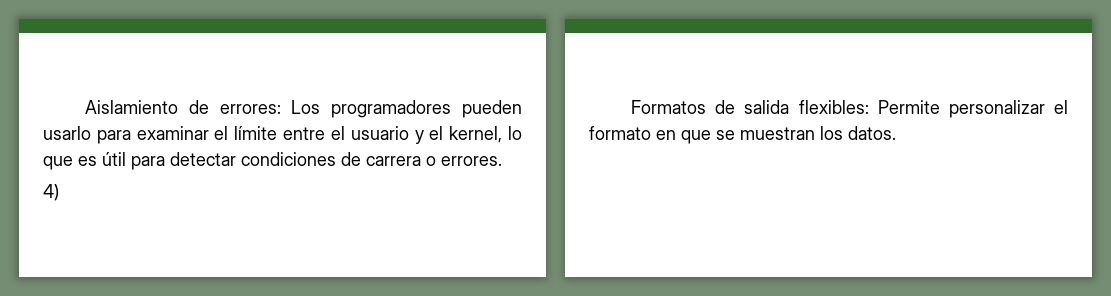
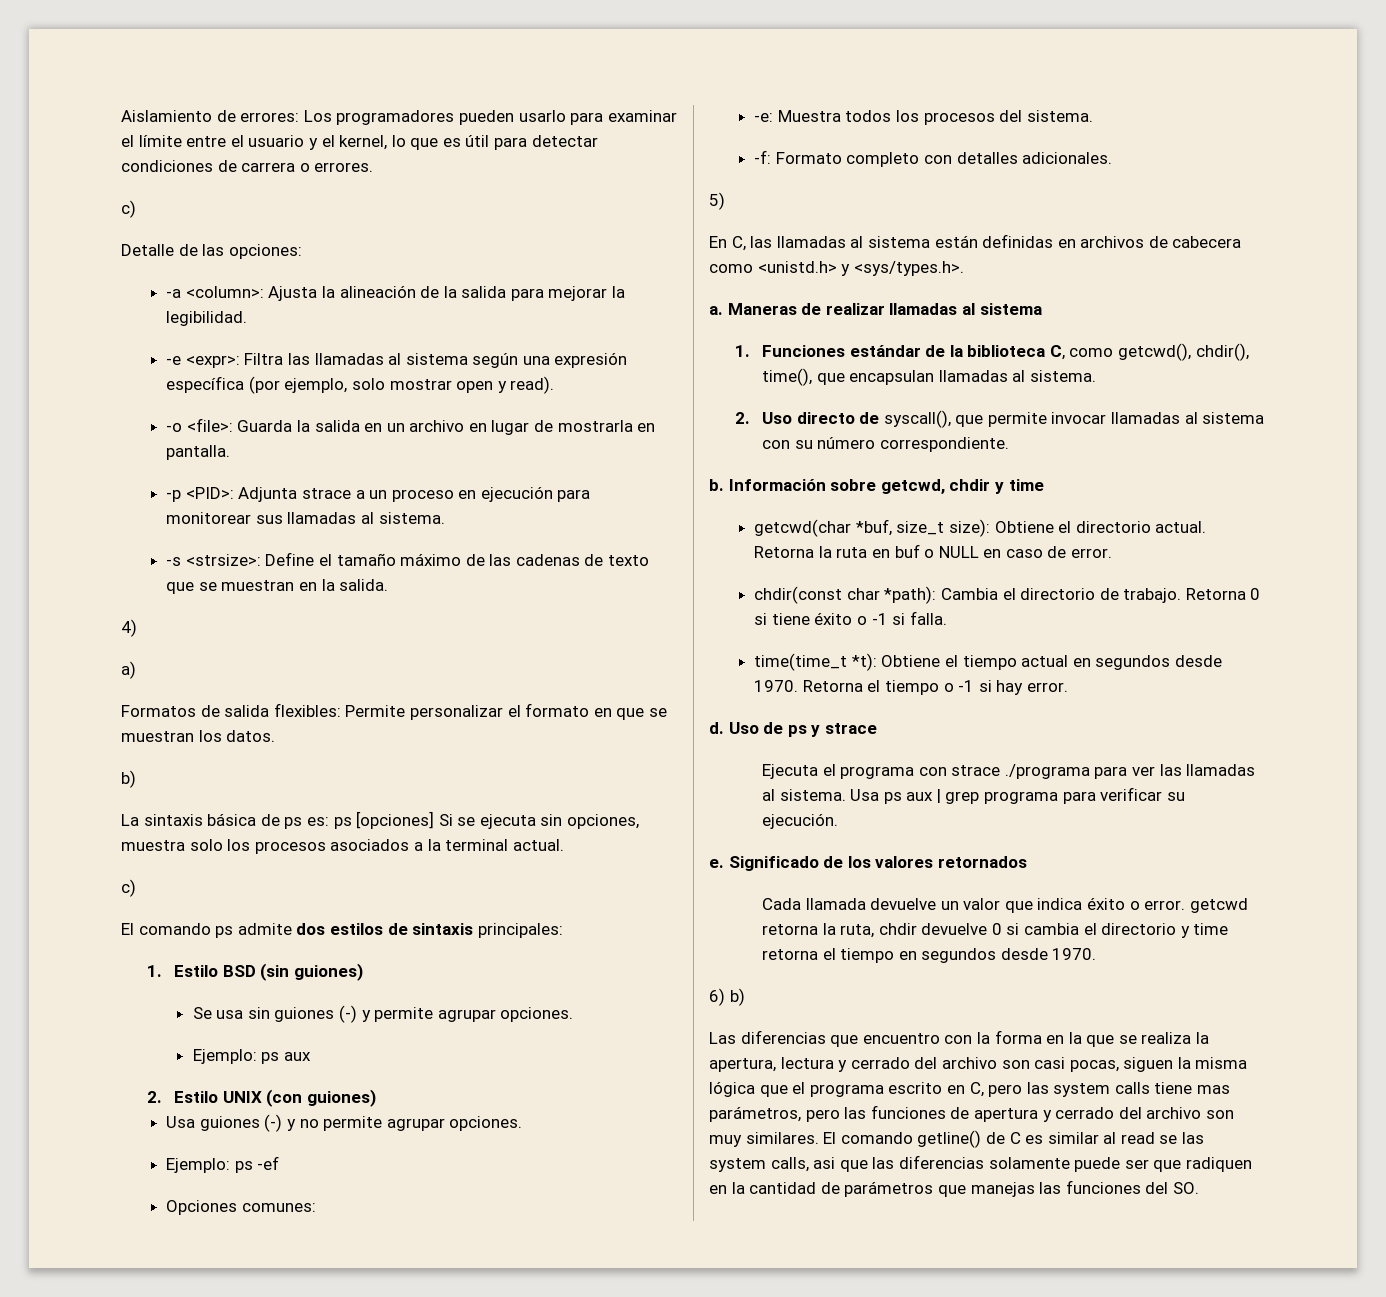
(502, 161) none -> [121,200,136,218] [121,244,302,259] [166,285,626,301] [166,311,248,326] [166,352,628,368] [166,376,555,394] [166,418,656,435] [166,445,231,460] [166,486,591,502] [166,512,445,524] [166,552,650,566] [166,579,389,594] // c) // Detalle de las opciones: // -a <column>: Ajusta la alineación de la salida para mejorar la legibilidad. // -e <expr>: Filtra las llamadas al sistema según una expresión específica (por ejemplo, solo mostrar open y read). // -o <file>: Guarda la salida en un archivo en lugar de mostrarla en pantalla. // -p <PID>: Adjunta strace a un proceso en ejecución para monitorear sus llamadas al sistema. // -s <strsize>: Define el tamaño máximo de las cadenas de texto que se muestran en la salida.
(59, 192) none -> [121,661,136,679] // a)
(896, 133) none -> [121,770,136,788] [121,811,640,829] [121,839,564,854] [121,879,136,897] [121,923,563,938] [147,963,363,981] [192,1005,574,1023] [192,1049,311,1064] [147,1089,376,1107] [166,1114,523,1132] [166,1156,280,1173] [166,1200,316,1215] [754,110,1093,125] [754,150,1113,167] [709,192,725,210] [709,234,1242,251] [709,261,964,276] [709,303,1042,315] [735,343,1249,361] [761,368,1096,386] [735,410,1265,428] [761,437,1009,452] [709,479,1044,494] [754,519,1207,537] [754,544,1113,558] [754,586,1261,604] [754,611,947,625] [754,653,1222,671] [754,680,1068,695] [709,722,877,737] [761,764,1256,779] [761,787,1185,804] [761,813,838,829] [709,856,1027,871] [761,897,1248,913] [761,923,1229,938] [761,948,1097,963] [709,988,745,1006] [709,1030,1210,1047] [709,1057,1248,1072] [709,1081,1231,1097] [709,1105,1234,1122] [709,1130,1205,1148] [709,1155,1252,1172] [709,1180,1199,1197] // b) // La sintaxis básica de ps es: ps [opciones] Si se ejecuta sin opciones, muestra solo los procesos asociados a la terminal actual. // c) // El comando ps admite dos estilos de sintaxis principales: // 1. Estilo BSD (sin guiones) // Se usa sin guiones (-) y permite agrupar opciones. // Ejemplo: ps aux // 2. Estilo UNIX (con guiones) // Usa guiones (-) y no permite agrupar opciones. // Ejemplo: ps -ef // Opciones comunes: // -e: Muestra todos los procesos del sistema. // -f: Formato completo con detalles adicionales. // 5) // En C, las llamadas al sistema están definidas en archivos de cabecera como <unistd.h> y <sys/types.h>. // a. Maneras de realizar llamadas al sistema // 1. Funciones estándar de la biblioteca C, como getcwd(), chdir(), time(), que encapsulan llamadas al sistema. // 2. Uso directo de syscall(), que permite invocar llamadas al sistema con su número correspondiente. // b. Información sobre getcwd, chdir y time // getcwd(char *buf, size_t size): Obtiene el directorio actual. Retorna la ruta en buf o NULL en caso de error. // chdir(const char *path): Cambia el directorio de trabajo. Retorna 0 si tiene éxito o -1 si falla. // time(time_t *t): Obtiene el tiempo actual en segundos desde 1970. Retorna el tiempo o -1 si hay error. // d. Uso de ps y strace // Ejecuta el programa con strace ./programa para ver las llamadas al sistema. Usa ps aux | grep programa para verificar su ejecución. // e. Significado de los valores retornados // Cada llamada devuelve un valor que indica éxito o error. getcwd retorna la ruta, chdir devuelve 0 si cambia el directorio y time retorna el tiempo en segundos desde 1970. // 6) b) // Las diferencias que encuentro con la forma en la que se realiza la apertura, lectura y cerrado del archivo son casi pocas, siguen la misma lógica que el programa escrito en C, pero las system calls tiene mas parámetros, pero las funciones de apertura y cerrado del archivo son muy similares. El comando getline() de C es similar al read se las system calls, asi que las diferencias solamente puede ser que radiquen en la cantidad de parámetros que manejas las funciones del SO.

